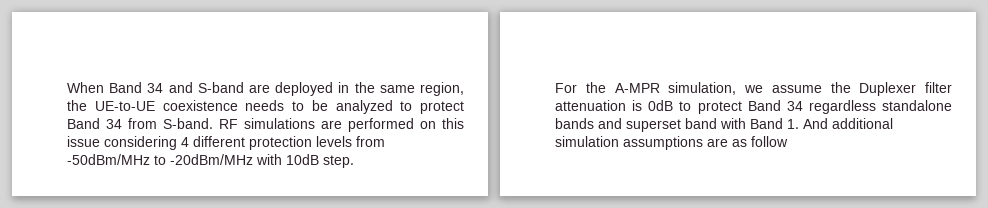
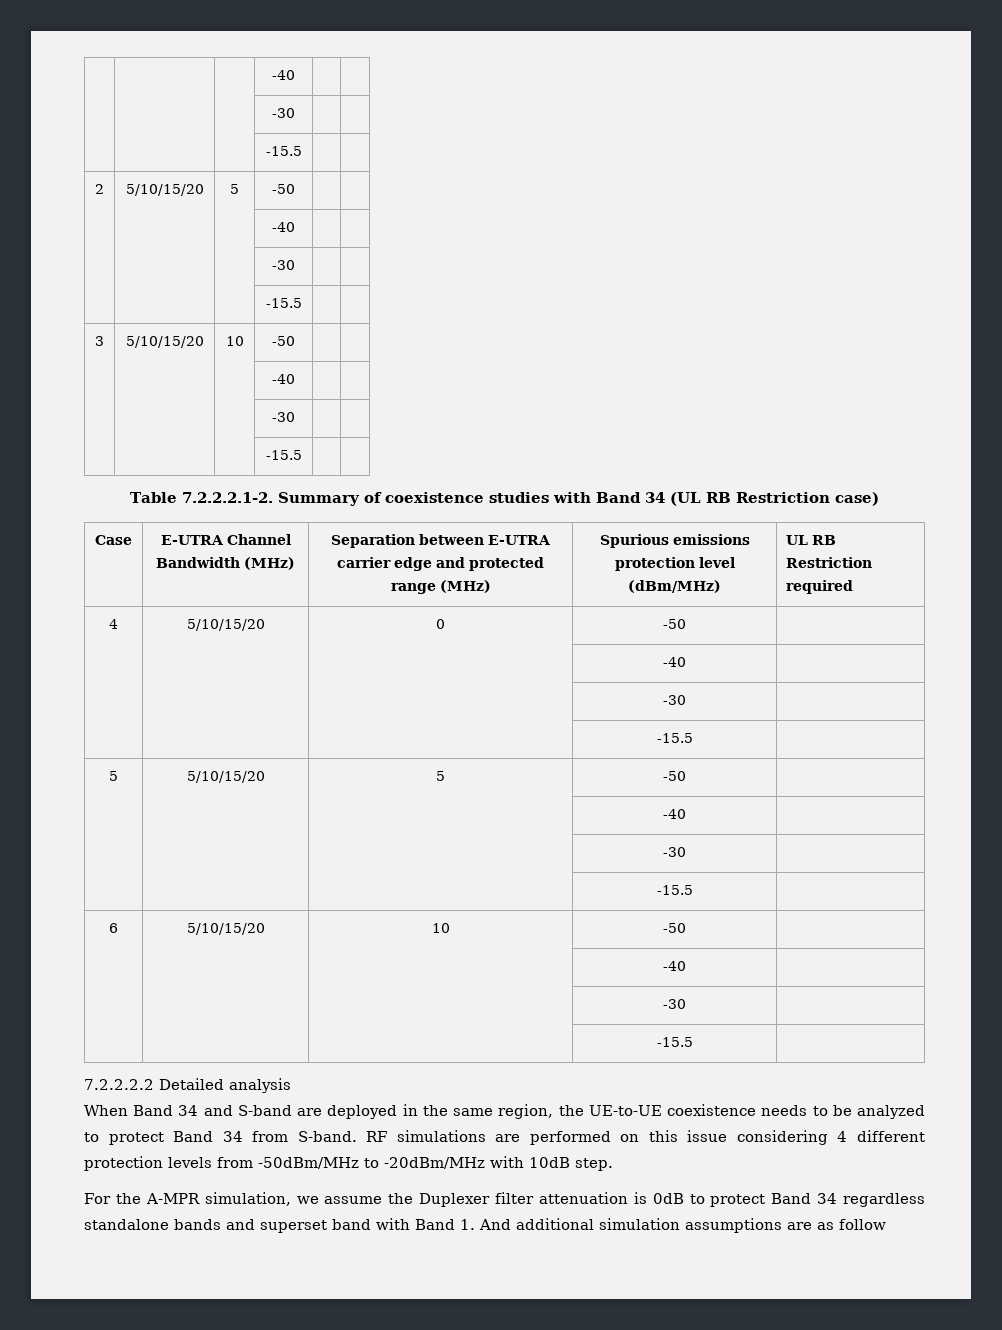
(67, 87) none -> [272,70,295,80] [272,108,295,118] [265,146,302,156] [95,184,104,194] [125,184,204,196] [230,184,239,194] [272,184,295,194] [272,222,295,232] [272,260,295,270] [265,298,302,308] [95,336,104,346] [125,336,204,348] [225,336,244,346] [272,336,295,346] [272,374,295,384] [272,412,295,422] [265,450,302,460] [130,492,879,506] [95,535,132,545] [160,534,291,545] [156,557,295,570] [331,534,551,548] [337,557,544,571] [390,580,491,594] [599,534,750,548] [614,557,735,571] [628,580,721,593] [786,535,837,545] [786,557,873,568] [786,580,854,594] [109,619,118,629] [186,619,265,631] [436,619,445,629] [663,619,686,629] [663,657,686,667] [663,695,686,705] [656,733,693,743] [109,771,118,781] [186,771,265,783] [436,771,445,781] [663,771,686,781] [663,809,686,819] [663,847,686,857] [656,885,693,895] [109,923,118,933] [186,923,265,935] [431,923,450,933] [663,923,686,933] [663,961,686,971] [663,999,686,1009] [656,1037,693,1047] [84,1078,291,1093] | | | -40 | | // | | | -30 | | // | | | -15.5 | | // 2 | 5/10/15/20 | 5 | -50 | | // | | | -40 | | // | | | -30 | | // | | | -15.5 | | // 3 | 5/10/15/20 | 10 | -50 | | // | | | -40 | | // | | | -30 | | // | | | -15.5 | | // Table 7.2.2.2.1-2. Summary of coexistence studies with Band 34 (UL RB Restriction case) // Case | E-UTRA Channel Bandwidth (MHz) | Separation between E-UTRA carrier edge and protected range (MHz) | Spurious emissions protection level (dBm/MHz) | UL RB Restriction required // 4 | 5/10/15/20 | 0 | -50 | // | | | -40 | // | | | -30 | // | | | -15.5 | // 5 | 5/10/15/20 | 5 | -50 | // | | | -40 | // | | | -30 | // | | | -15.5 | // 6 | 5/10/15/20 | 10 | -50 | // | | | -40 | // | | | -30 | // | | | -15.5 | // 7.2.2.2.2 Detailed analysis //

